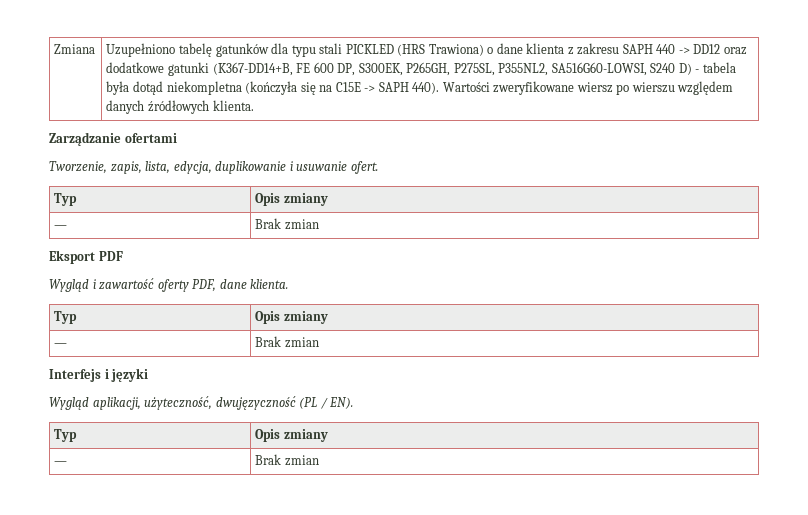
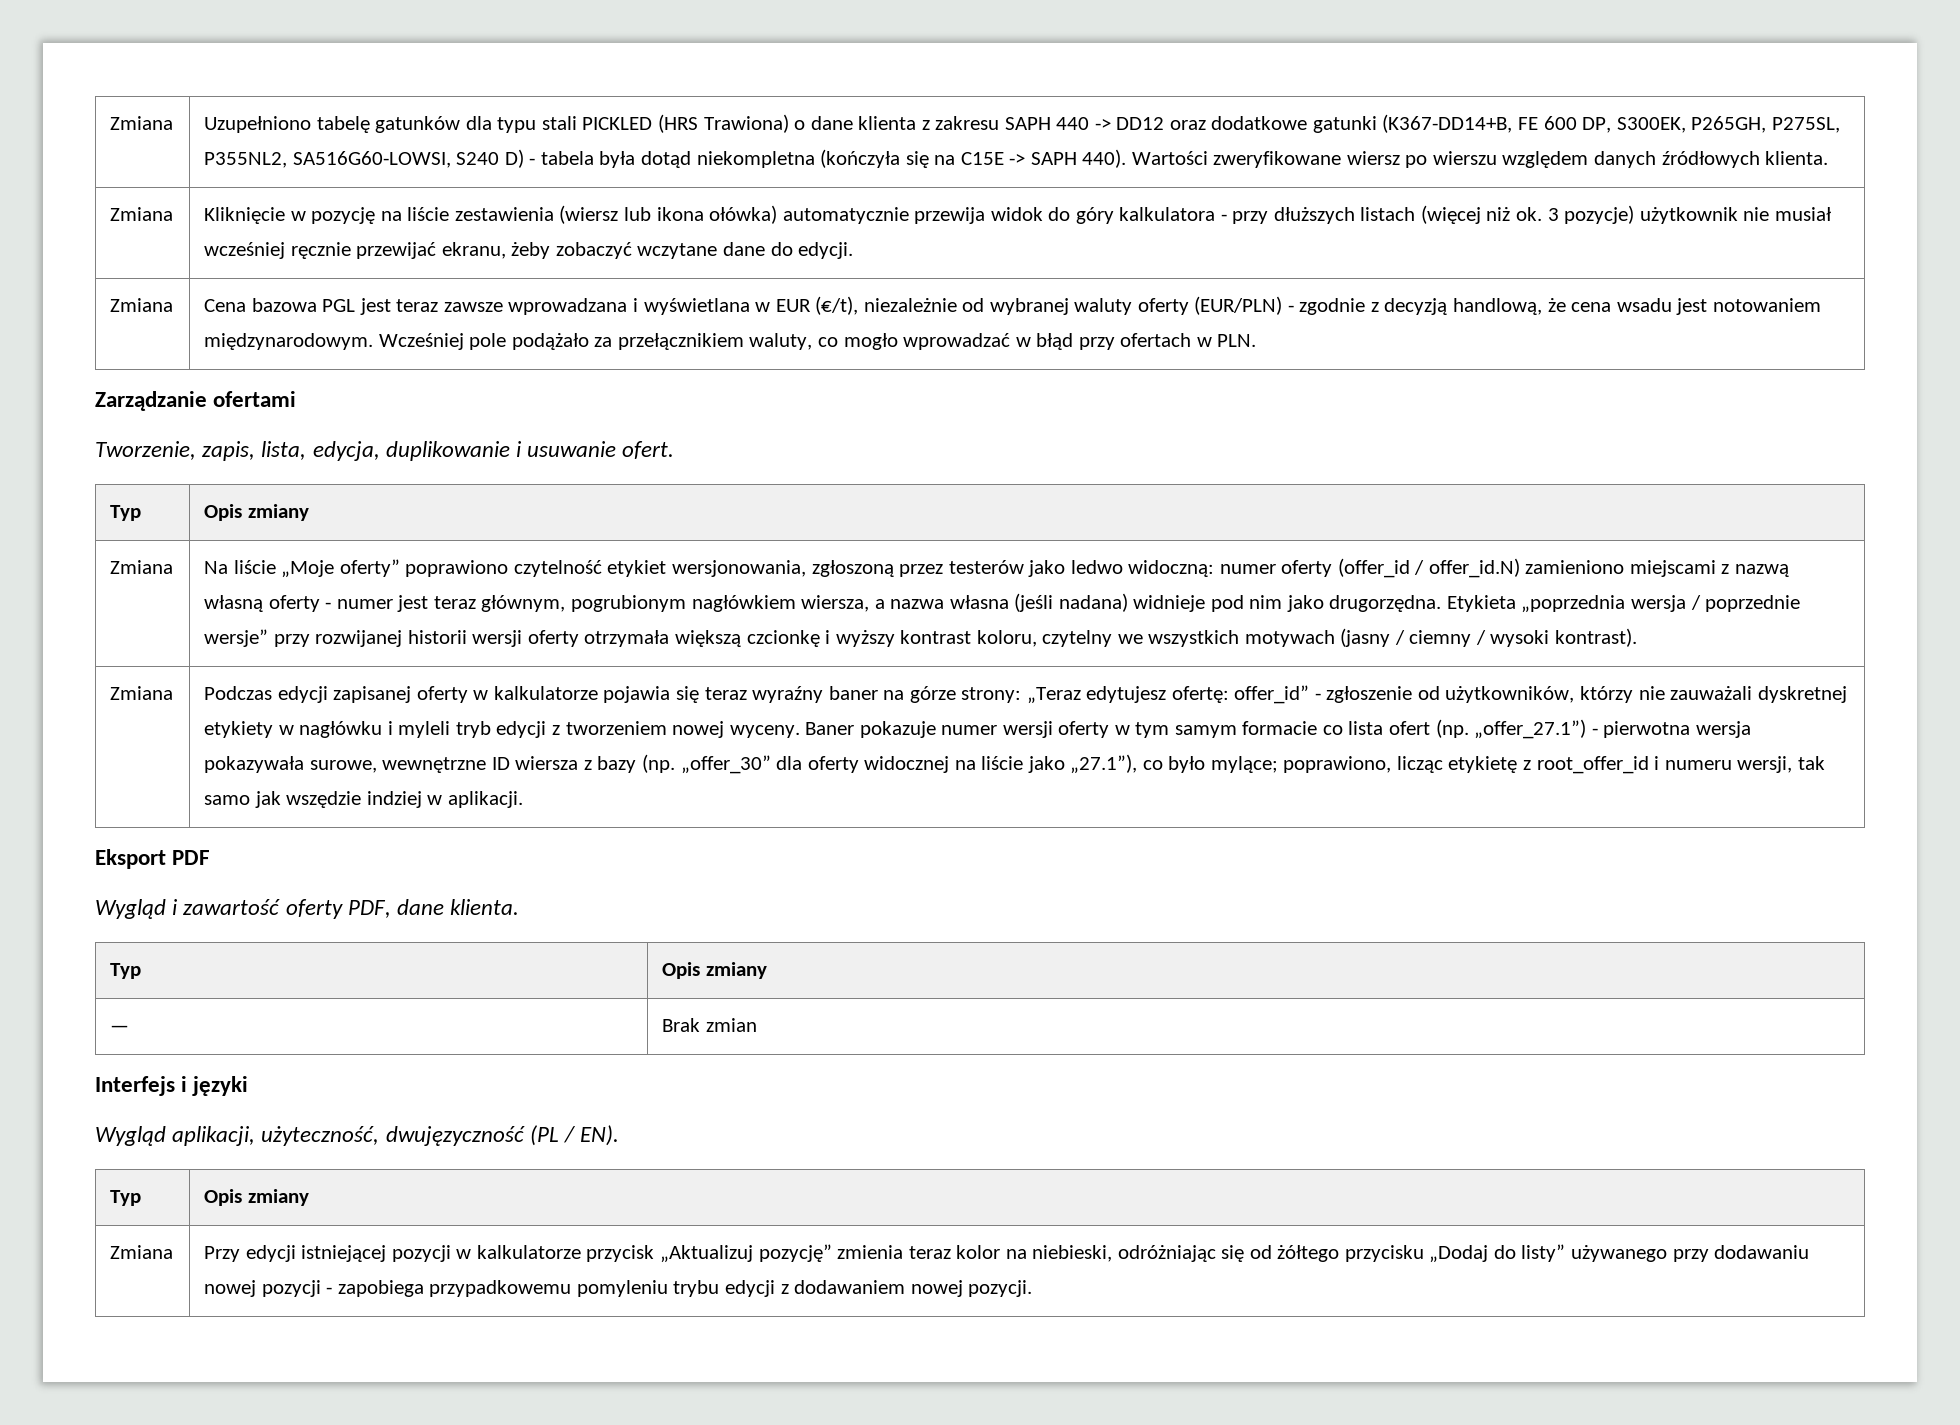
(254, 105) none -> [110,207,174,221] [204,205,1831,224] [204,242,854,259] [110,298,174,312] [204,296,1821,315] [204,333,1257,350] // Zmiana | Kliknięcie w pozycję na liście zestawienia (wiersz lub ikona ołówka) automatycznie przewija widok do góry kalkulatora - przy dłuższych listach (więcej niż ok. 3 pozycje) użytkownik nie musiał wcześniej ręcznie przewijać ekranu, żeby zobaczyć wczytane dane do edycji. // Zmiana | Cena bazowa PGL jest teraz zawsze wprowadzana i wyświetlana w EUR (€/t), niezależnie od wybranej waluty oferty (EUR/PLN) - zgodnie z decyzją handlową, że cena wsadu jest notowaniem międzynarodowym. Wcześniej pole podążało za przełącznikiem waluty, co mogło wprowadzać w błąd przy ofertach w PLN.
[54,225,68,229] [255,218,319,230] — | Brak zmian -> [110,560,174,574] [204,558,1790,578] [204,593,1801,613] [204,628,1638,647] [110,686,174,700] [204,685,1847,704] [204,719,1751,739] [204,754,1825,774] [204,791,523,808] Zmiana | Na liście „Moje oferty” poprawiono czytelność etykiet wersjonowania, zgłoszoną przez testerów jako ledwo widoczną: numer oferty (offer_id / offer_id.N) zamieniono miejscami z nazwą własną oferty - numer jest teraz głównym, pogrubionym nagłówkiem wiersza, a nazwa własna (jeśli nadana) widnieje pod nim jako drugorzędna. Etykieta „poprzednia wersja / poprzednie wersje” przy rozwijanej historii wersji oferty otrzymała większą czcionkę i wyższy kontrast koloru, czytelny we wszystkich motywach (jasny / ciemny / wysoki kontrast). // Zmiana | Podczas edycji zapisanej oferty w kalkulatorze pojawia się teraz wyraźny baner na górze strony: „Teraz edytujesz ofertę: offer_id” - zgłoszenie od użytkowników, którzy nie zauważali dyskretnej etykiety w nagłówku i myleli tryb edycji z tworzeniem nowej wyceny. Baner pokazuje numer wersji oferty w tym samym formacie co lista ofert (np. „offer_27.1”) - pierwotna wersja pokazywała surowe, wewnętrzne ID wiersza z bazy (np. „offer_30” dla oferty widocznej na liście jako „27.1”), co było mylące; poprawiono, licząc etykietę z root_offer_id i numeru wersji, tak samo jak wszędzie indziej w aplikacji.
[54,461,68,465] [255,454,319,466] — | Brak zmian -> [110,1245,174,1259] [204,1244,1810,1263] [204,1280,1033,1297] Zmiana | Przy edycji istniejącej pozycji w kalkulatorze przycisk „Aktualizuj pozycję” zmienia teraz kolor na niebieski, odróżniając się od żółtego przycisku „Dodaj do listy” używanego przy dodawaniu nowej pozycji - zapobiega przypadkowemu pomyleniu trybu edycji z dodawaniem nowej pozycji.

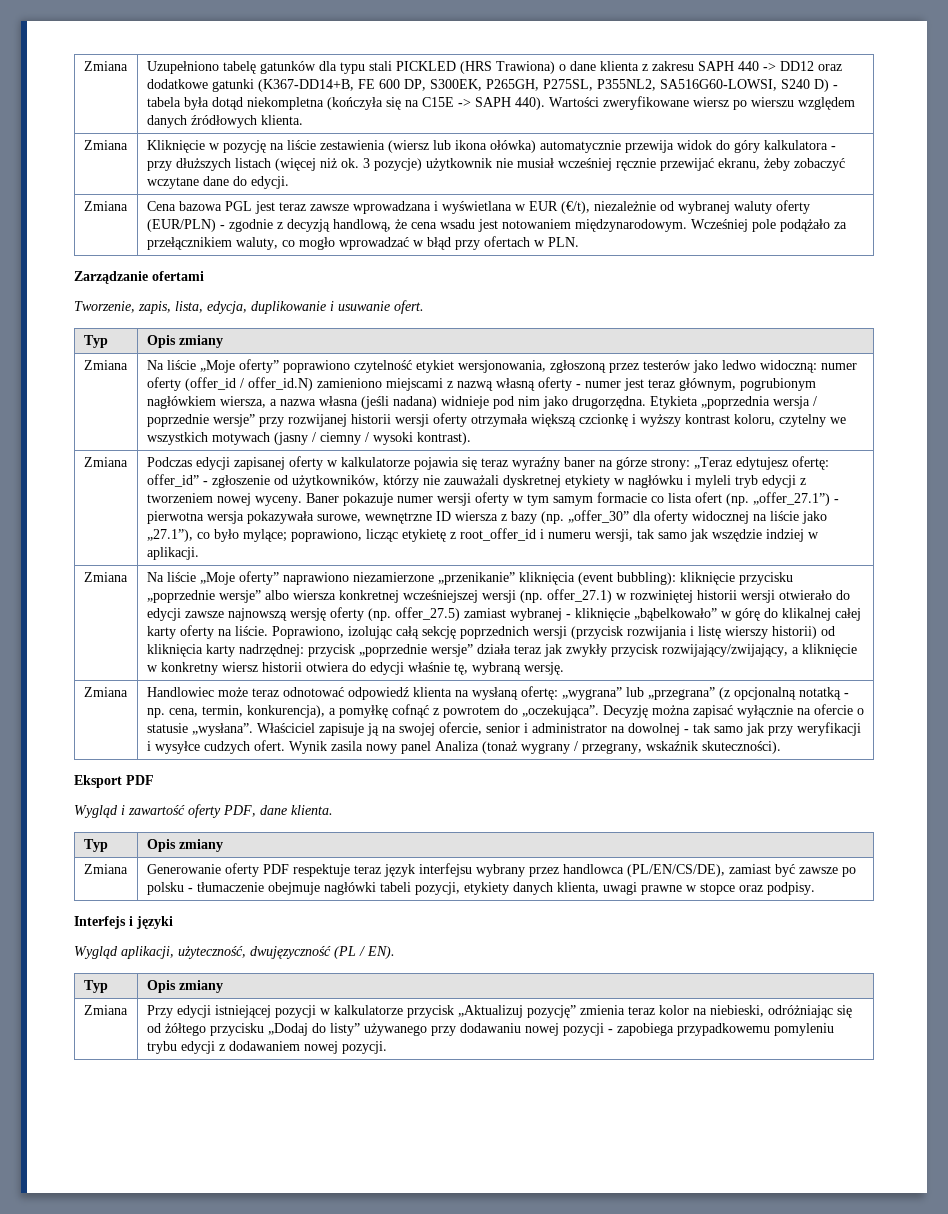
(523, 799) none -> [83,572,128,582] [146,571,793,585] [146,589,850,603] [146,607,861,621] [146,625,835,639] [146,644,857,657] [146,662,564,675] [83,687,128,697] [146,686,849,700] [146,704,864,718] [146,722,861,736] [146,740,781,754] // Zmiana | Na liście „Moje oferty” naprawiono niezamierzone „przenikanie” kliknięcia (event bubbling): kliknięcie przycisku „poprzednie wersje” albo wiersza konkretnej wcześniejszej wersji (np. offer_27.1) w rozwiniętej historii wersji otwierało do edycji zawsze najnowszą wersję oferty (np. offer_27.5) zamiast wybranej - kliknięcie „bąbelkowało” w górę do klikalnej całej karty oferty na liście. Poprawiono, izolując całą sekcję poprzednich wersji (przycisk rozwijania i listę wierszy historii) od kliknięcia karty nadrzędnej: przycisk „poprzednie wersje” działa teraz jak zwykły przycisk rozwijający/zwijający, a kliknięcie w konkretny wiersz historii otwiera do edycji właśnie tę, wybraną wersję. // Zmiana | Handlowiec może teraz odnotować odpowiedź klienta na wysłaną ofertę: „wygrana” lub „przegrana” (z opcjonalną notatką - np. cena, termin, konkurencja), a pomyłkę cofnąć z powrotem do „oczekująca”. Decyzję można zapisać wyłącznie na ofercie o statusie „wysłana”. Właściciel zapisuje ją na swojej ofercie, senior i administrator na dowolnej - tak samo jak przy weryfikacji i wysyłce cudzych ofert. Wynik zasila nowy panel Analiza (tonaż wygrany / przegrany, wskaźnik skuteczności).
[110,1025,130,1032] [662,1018,757,1032] — | Brak zmian -> [83,864,128,874] [146,863,856,877] [146,882,815,895] Zmiana | Generowanie oferty PDF respektuje teraz język interfejsu wybrany przez handlowca (PL/EN/CS/DE), zamiast być zawsze po polsku - tłumaczenie obejmuje nagłówki tabeli pozycji, etykiety danych klienta, uwagi prawne w stopce oraz podpisy.

